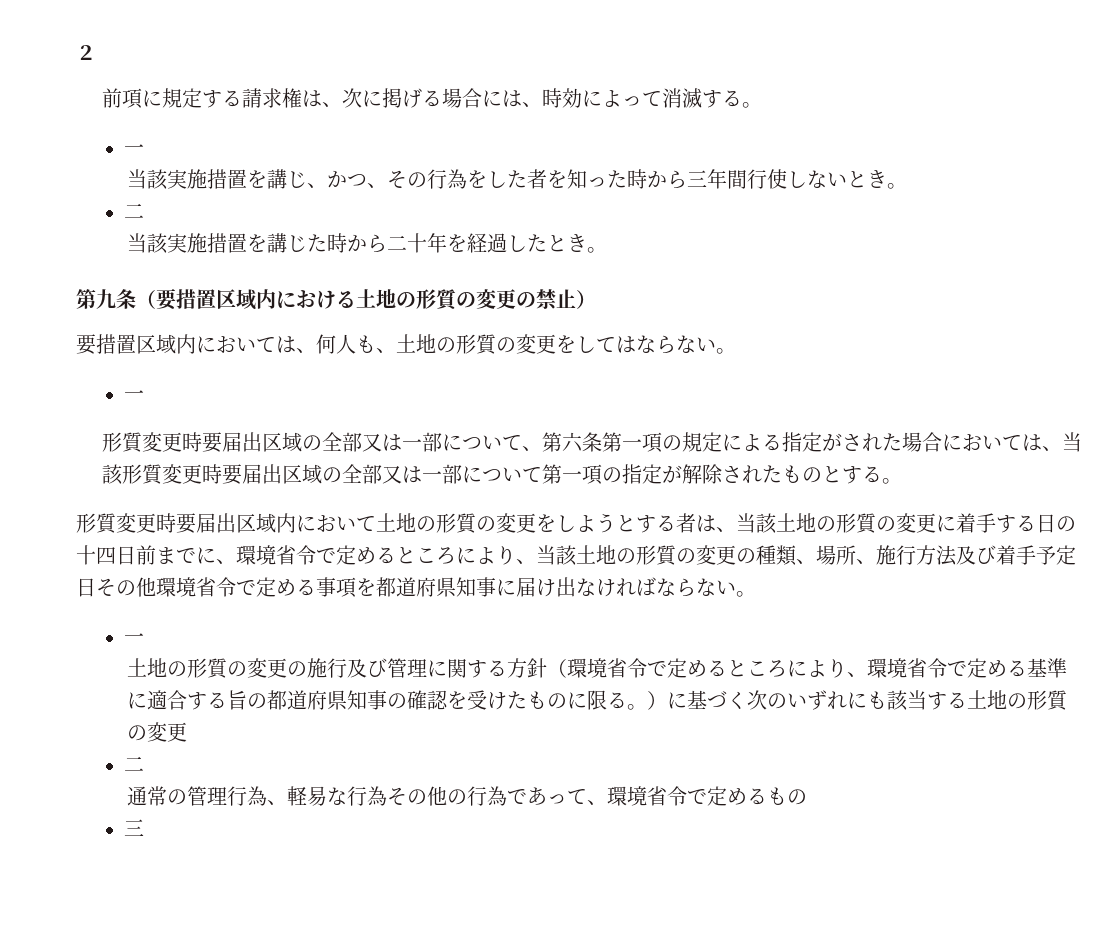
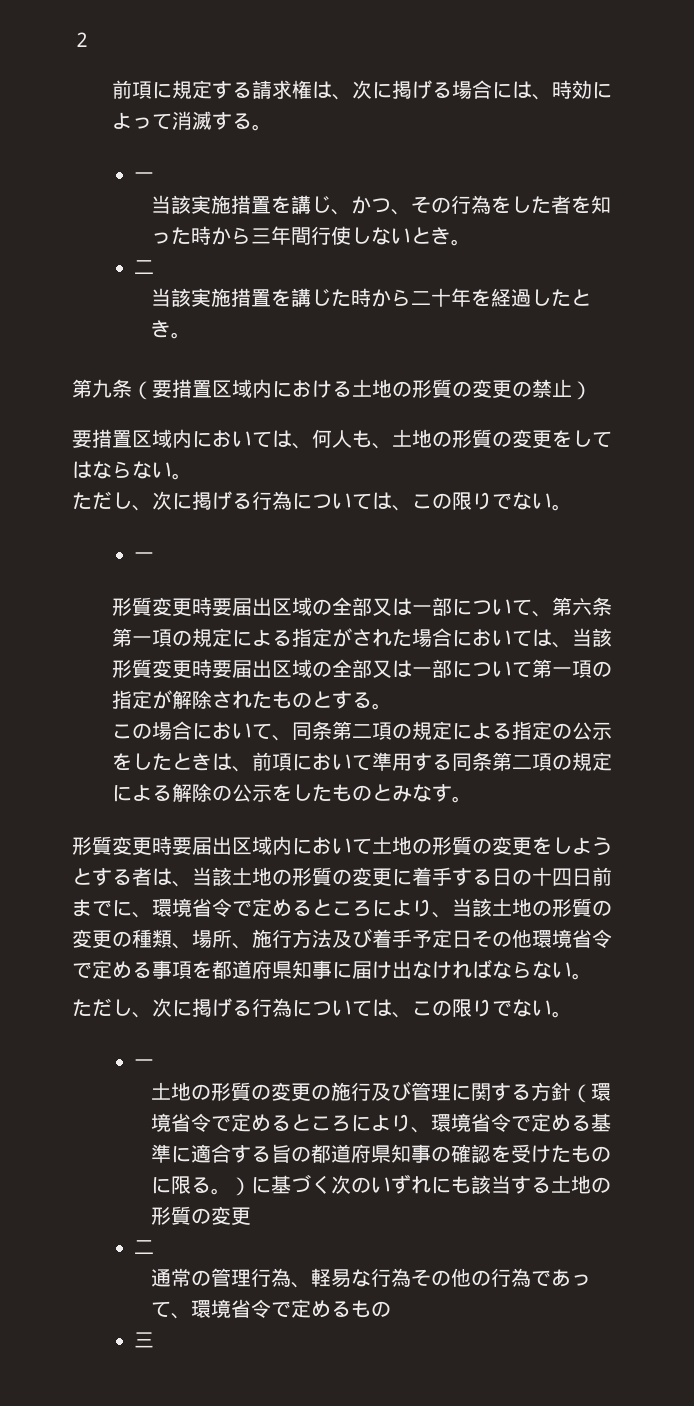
(736, 351) none -> [72,491,572,511] // ただし、次に掲げる行為については、この限りでない。
(902, 481) none -> [111,721,612,741] [111,752,612,772] [111,783,472,803] // この場合において、同条第二項の規定による指定の公示をしたときは、前項において準用する同条第二項の規定による解除の公示をしたものとみなす。
(756, 594) none -> [72,998,572,1018] // ただし、次に掲げる行為については、この限りでない。

